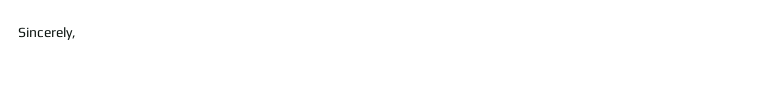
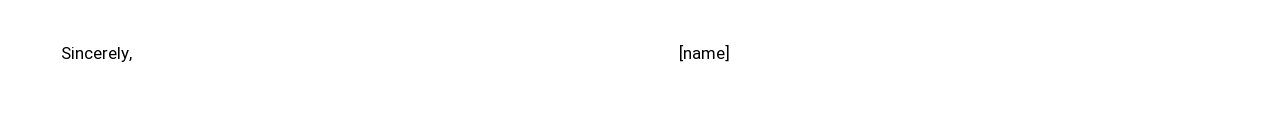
(76, 33) none -> [679,44,730,62] // [name]

